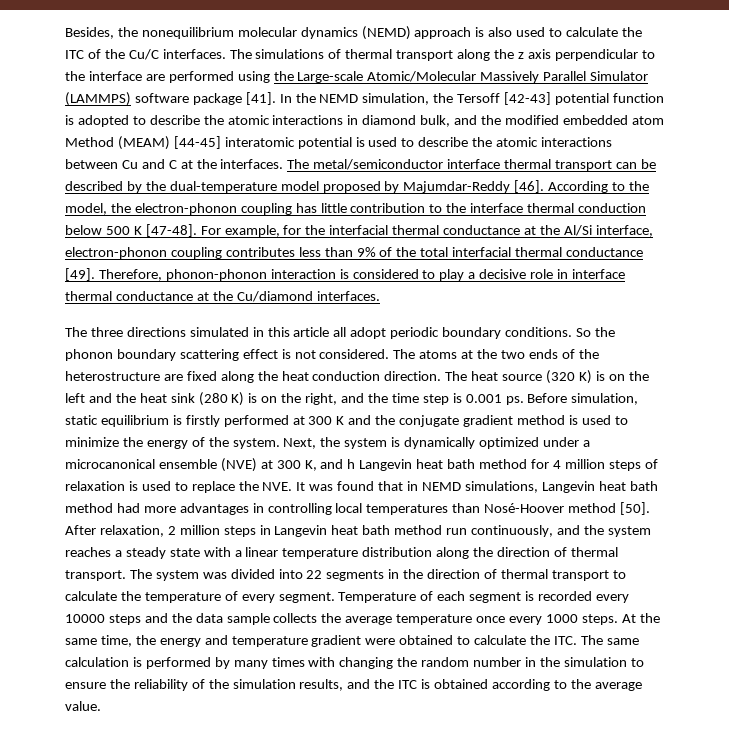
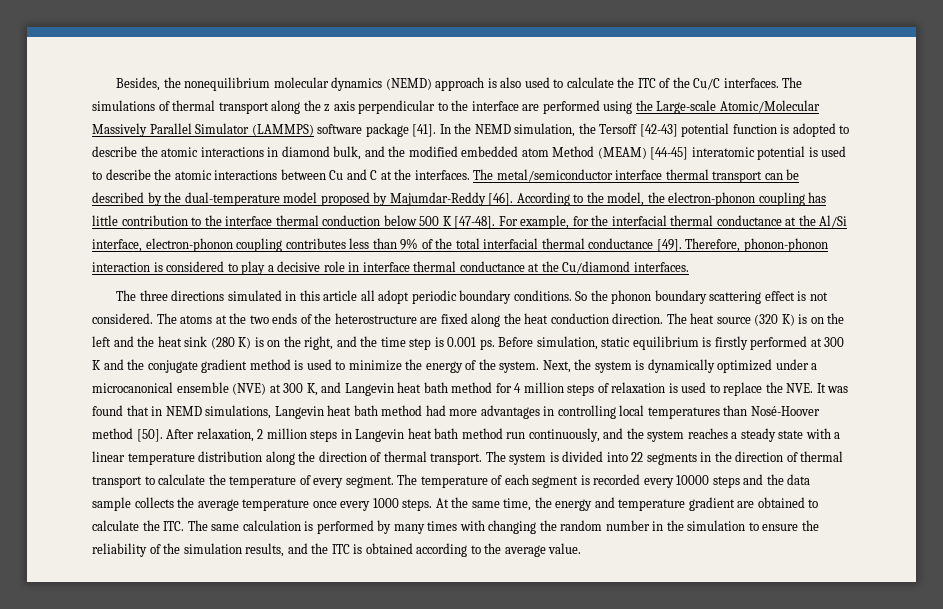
[347,459,356,469] h -> (342, 387) none
[202,572,227,579] was -> [549,452,559,462] is
[338,592,417,603] Temperature -> [397,474,488,488] The temperature
[365,638,396,645] were -> [737,501,755,508] are

